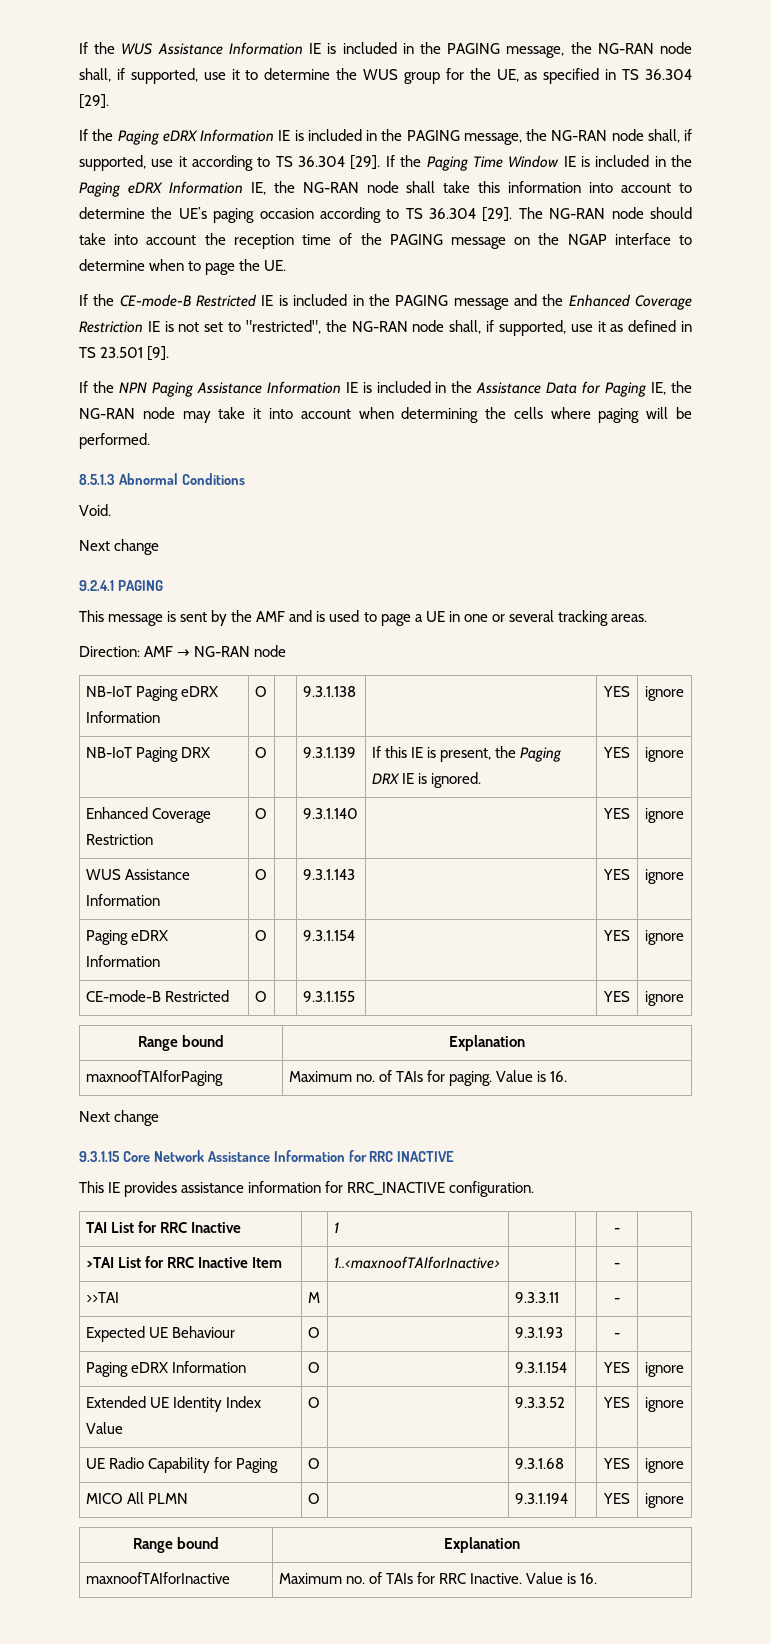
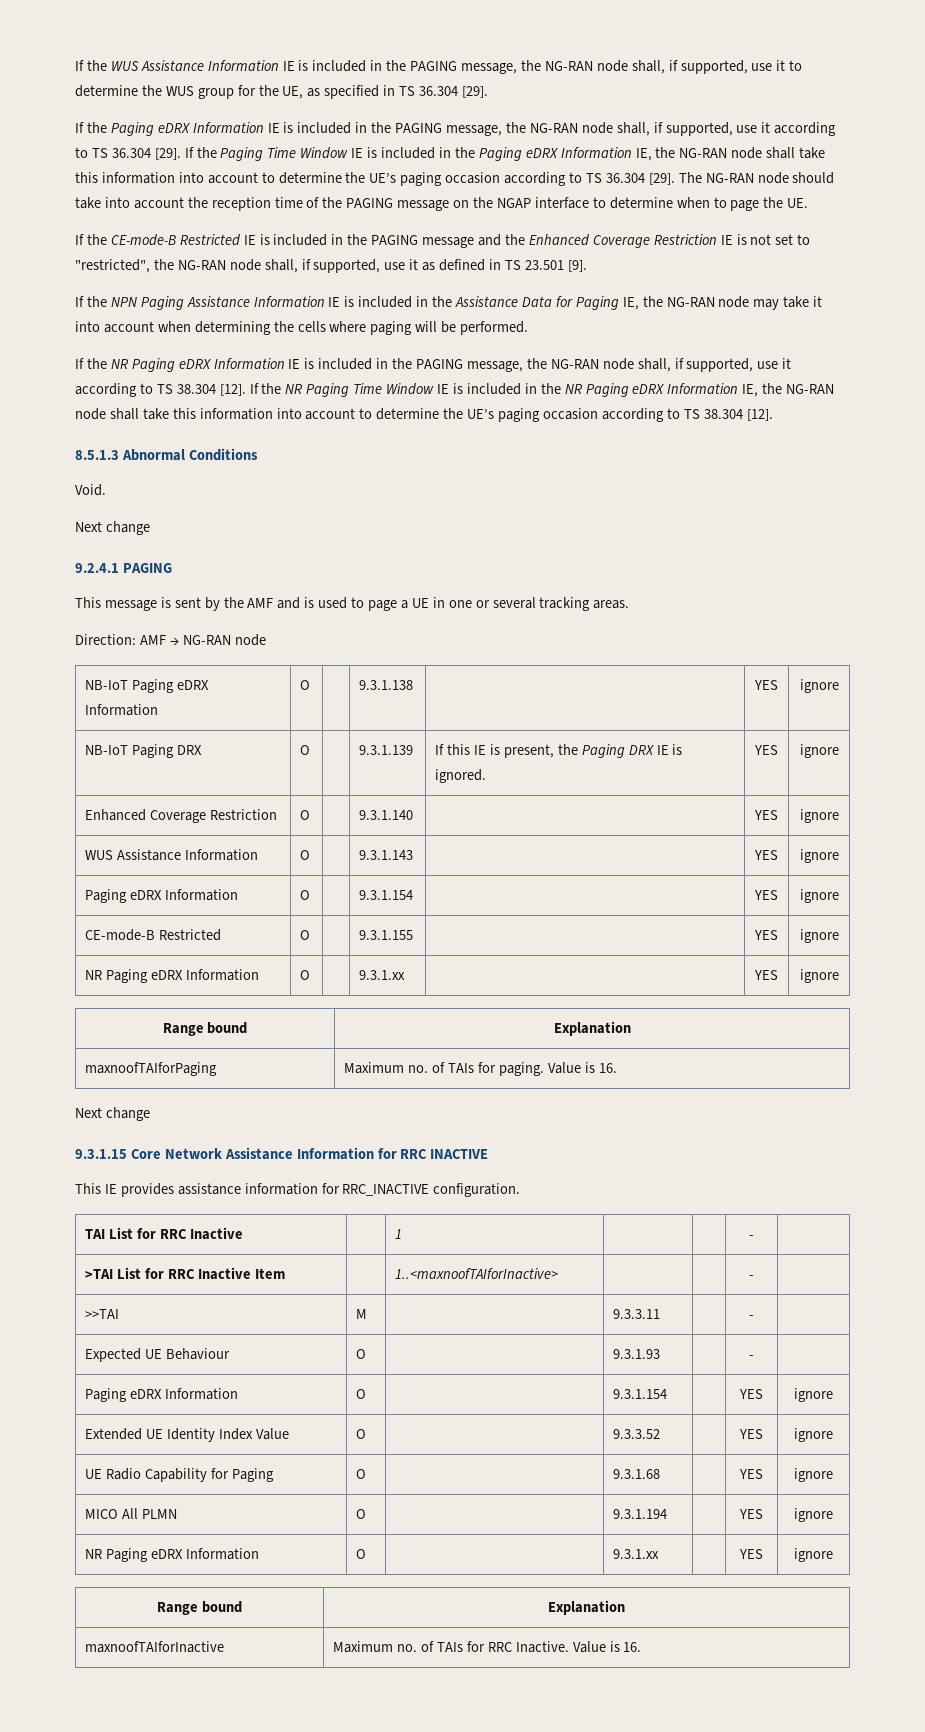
(150, 441) none -> [75,358,792,372] [75,383,835,397] [75,408,773,422] // If the NR Paging eDRX Information IE is included in the PAGING message, the NG-RAN node shall, if supported, use it according to TS 38.304 [12]. If the NR Paging Time Window IE is included in the NR Paging eDRX Information IE, the NG-RAN node shall take this information into account to determine the UE’s paging occasion according to TS 38.304 [12].
(684, 998) none -> [85,969,259,983] [300,970,311,980] [359,970,406,980] [754,970,778,980] [799,969,839,983] // NR Paging eDRX Information | O | | 9.3.1.xx | | YES | ignore
(684, 1500) none -> [85,1548,259,1562] [356,1549,367,1559] [613,1549,660,1559] [739,1549,763,1559] [794,1548,833,1562] // NR Paging eDRX Information | O | | 9.3.1.xx | | YES | ignore

